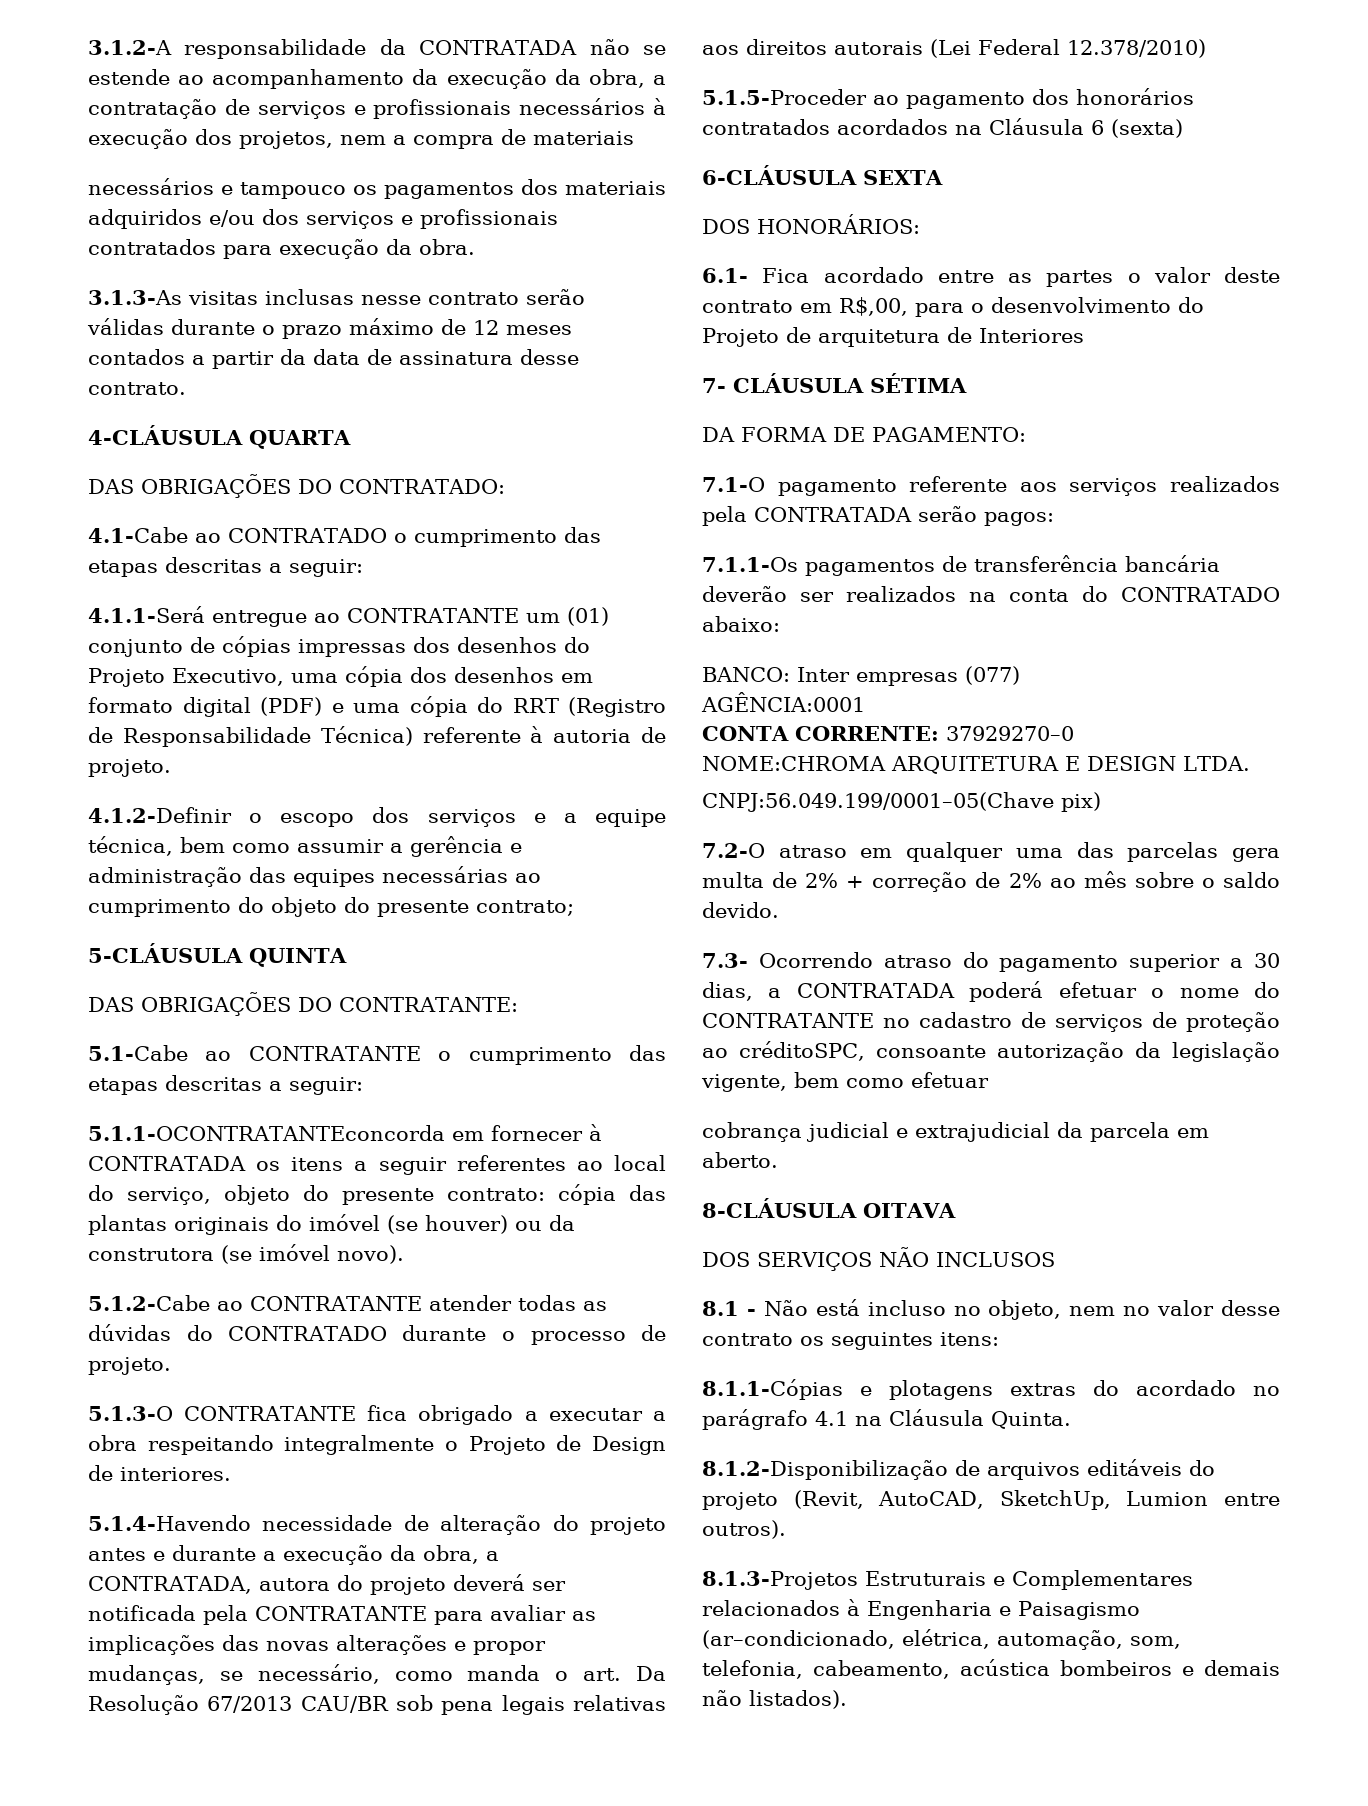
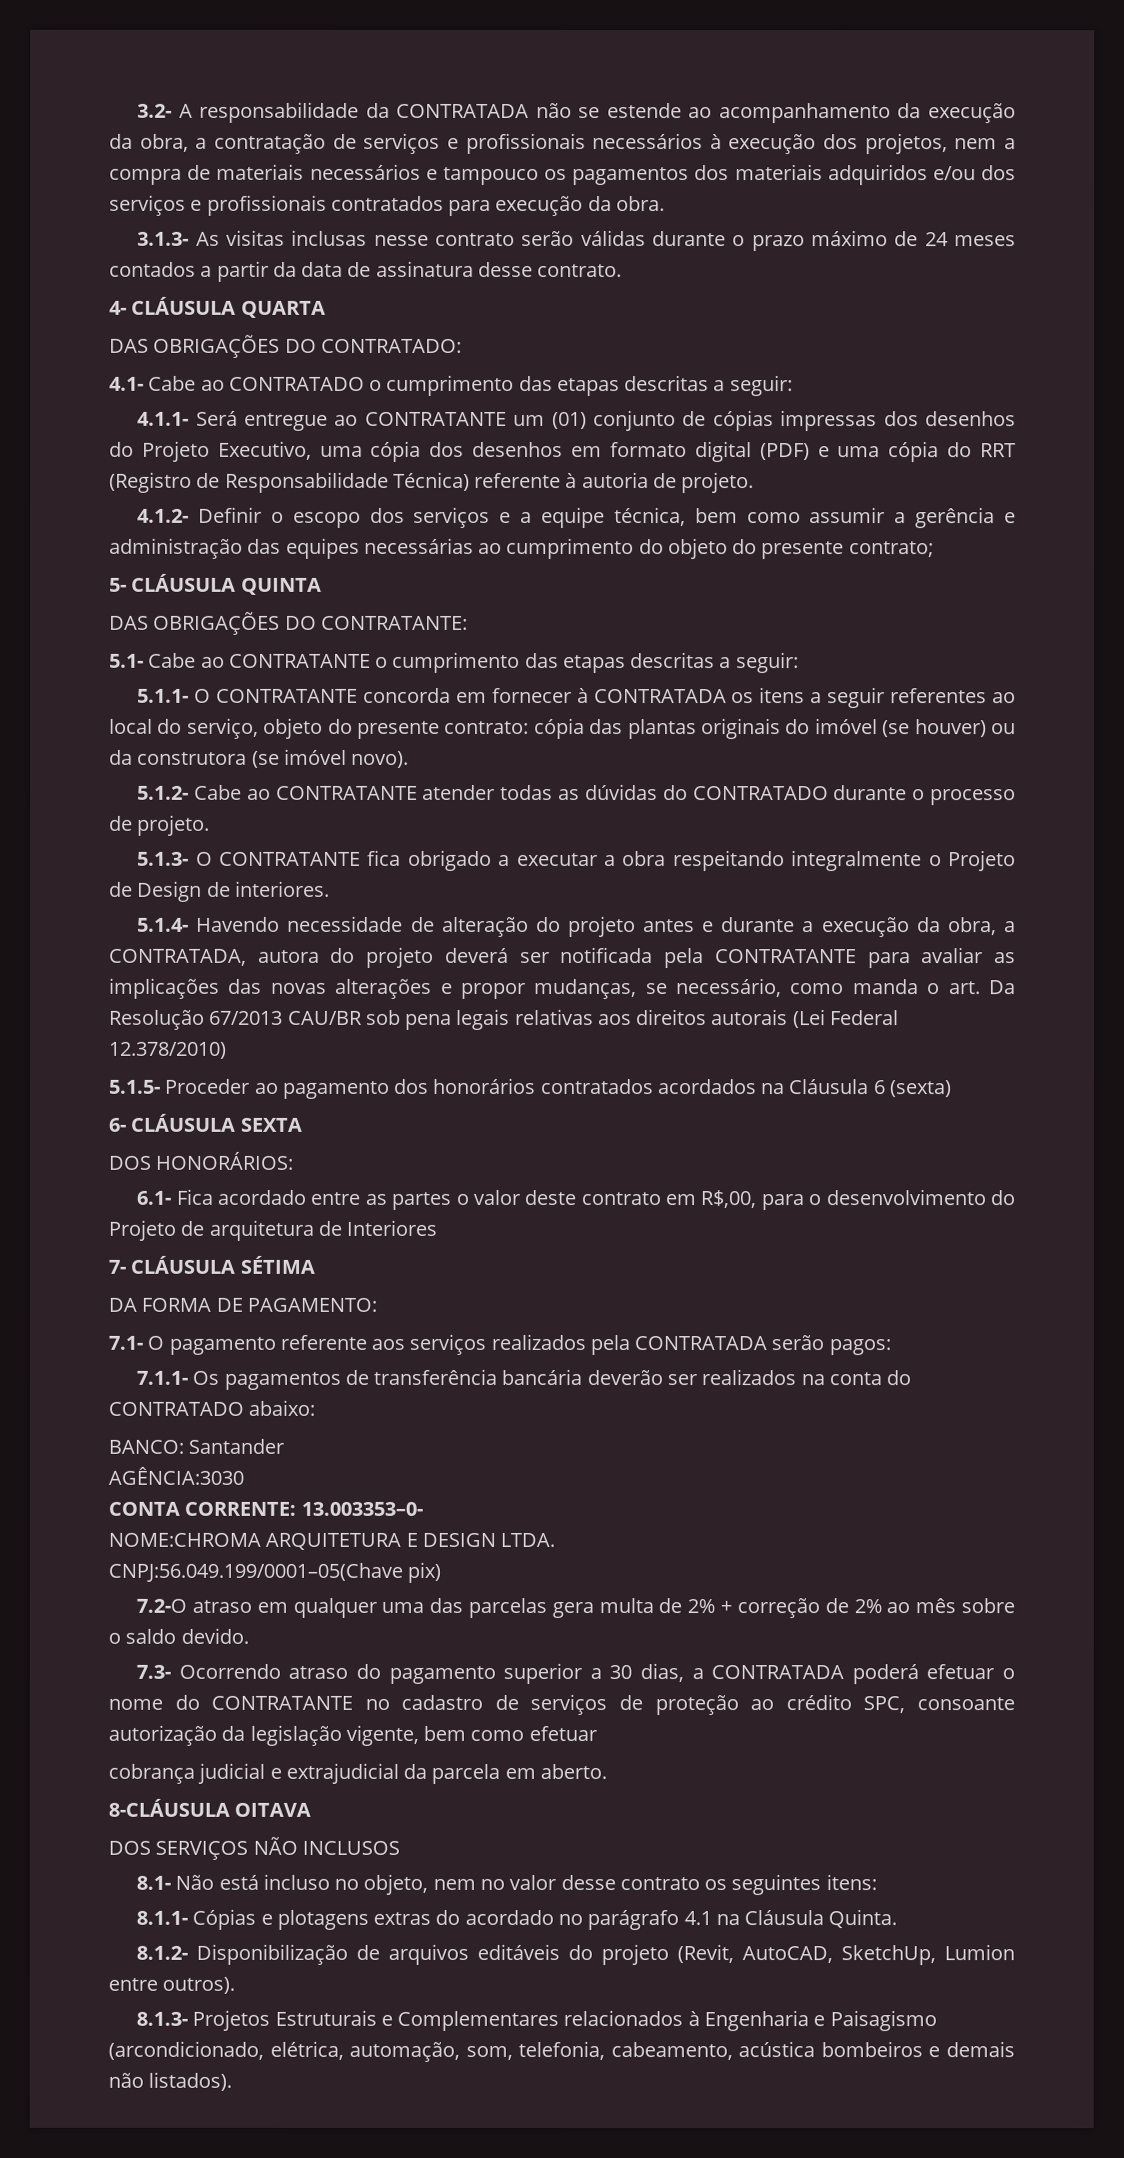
[88,40,172,55] 3.1.2-A -> [137,103,193,118] 3.2- A
(634, 138) // -> (305, 171) none
[88,290,182,305] 3.1.3-As -> [137,231,220,246] 3.1.3- As
[473,320,499,335] 12 -> [924,232,949,247] 24
[88,425,243,445] 4-CLÁUSULA -> [109,296,237,315] 4- CLÁUSULA
[88,527,188,543] 4.1-Cabe -> [109,375,197,391] 4.1- Cabe
[88,606,205,623] 4.1.1-Será -> [137,410,238,426] 4.1.1- Será
[88,807,232,823] 4.1.2-Definir -> [137,506,263,523] 4.1.2- Definir
[88,943,243,963] 5-CLÁUSULA -> [109,573,237,592] 5- CLÁUSULA
[88,1045,188,1061] 5.1-Cabe -> [109,652,197,668] 5.1- Cabe
[88,1125,445,1141] 5.1.1-OCONTRATANTEconcorda -> [137,687,451,703] 5.1.1- O CONTRATANTE concorda
[88,1295,210,1311] 5.1.2-Cabe -> [137,784,242,800] 5.1.2- Cabe
[88,1406,173,1421] 5.1.3-O -> [137,851,213,866] 5.1.3- O
[88,1515,251,1531] 5.1.4-Havendo -> [137,916,281,932] 5.1.4- Havendo
[702,89,867,105] 5.1.5-Proceder -> [108,1078,251,1094] 5.1.5- Proceder
[702,165,857,185] 6-CLÁUSULA -> [108,1113,236,1132] 6- CLÁUSULA
[702,477,765,492] 7.1-O -> [108,1335,165,1350] 7.1- O
[702,557,798,572] 7.1.1-Os -> [136,1370,220,1385] 7.1.1- Os
[797,666,1020,686] [701,692,865,712] Inter empresas (077) // AGÊNCIA:0001 -> [188,1438,285,1454] [108,1466,244,1485] Santander // AGÊNCIA:3030
[945,726,1074,741] 37929270–0 -> [300,1501,423,1516] 13.003353–0-
[739,1041,866,1061] créditoSPC, -> [785,1694,906,1714] crédito SPC,
[702,1301,756,1316] 8.1 - -> [136,1875,172,1890] 8.1-
[702,1379,843,1400] 8.1.1-Cópias -> [136,1908,257,1930] 8.1.1- Cópias
[702,1460,948,1480] 8.1.2-Disponibilização -> [136,1943,349,1965] 8.1.2- Disponibilização
[702,1571,858,1590] 8.1.3-Projetos -> [136,2009,271,2031] 8.1.3- Projetos
[702,1630,895,1649] (ar–condicionado, -> [108,2040,264,2060] (arcondicionado,

